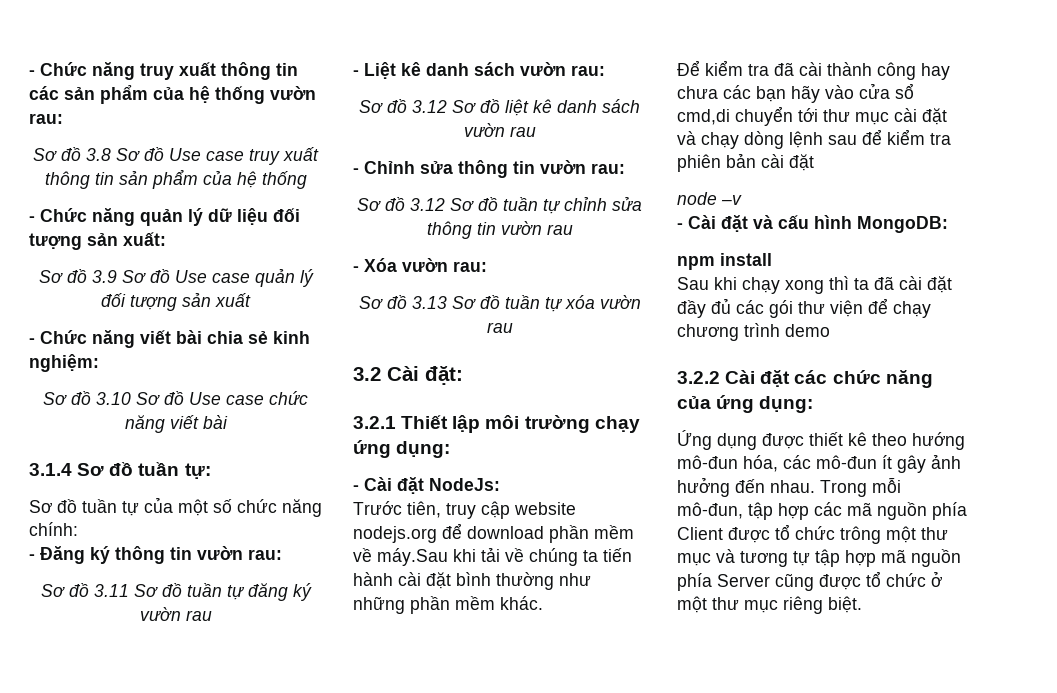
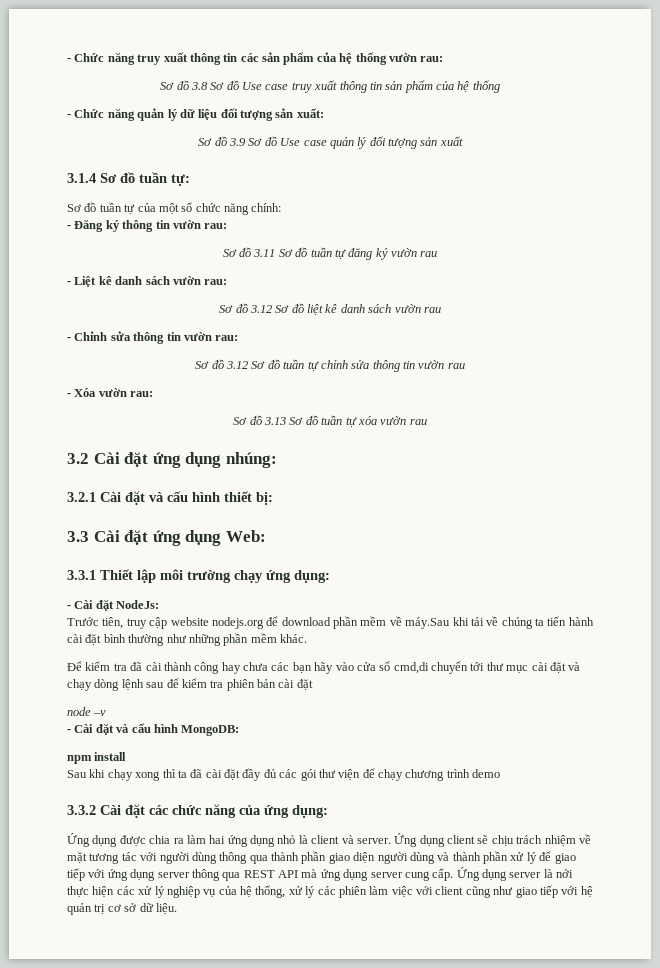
[29,330,310,348] [29,354,99,372] [43,391,308,405] [124,415,228,433] // - Chức năng viết bài chia sẻ kinh nghiệm: // Sơ đồ 3.10 Sơ đồ Use case chức năng viết bài -> (463, 141) none
[425,366,463,385] [353,416,396,429] đặt: // 3.2.1 -> [124,452,277,468] [67,491,273,505] [67,530,266,546] [67,570,96,580] đặt ứng dụng nhúng: // 3.2.1 Cài đặt và cấu hình thiết bị: // 3.3 Cài đặt ứng dụng Web: // 3.3.1
[677,371,720,384] 3.2.2 -> [67,805,96,815] 3.3.2
[809,432,965,450] [677,454,961,473] [677,477,901,497] [677,502,967,520] [677,524,948,544] [677,549,961,567] [677,571,942,591] [677,596,862,614] thiết kê theo hướng mô-đun hóa, các mô-đun ít gây ảnh hưởng đến nhau. Trong mỗi mô-đun, tập hợp các mã nguồn phía Client được tổ chức trông một thư mục và tương tự tập hợp mã nguồn phía Server cũng được tổ chức ở một thư mục riêng biệt. -> [149,833,591,847] [67,851,576,864] [67,867,574,881] [67,885,593,898] [67,903,177,915] chia ra làm hai ứng dụng nhỏ là client và server. Ứng dụng client sẽ chịu trách nhiệm về mặt tương tác với người dùng thông qua thành phần giao diện người dùng và thành phần xử lý để giao tiếp với ứng dụng server thông qua REST API mà ứng dụng server cung cấp. Ứng dụng server là nới thực hiện các xử lý nghiệp vụ của hệ thống, xử lý các phiên làm việc với client cũng như giao tiếp với hệ quản trị cơ sở dữ liệu.

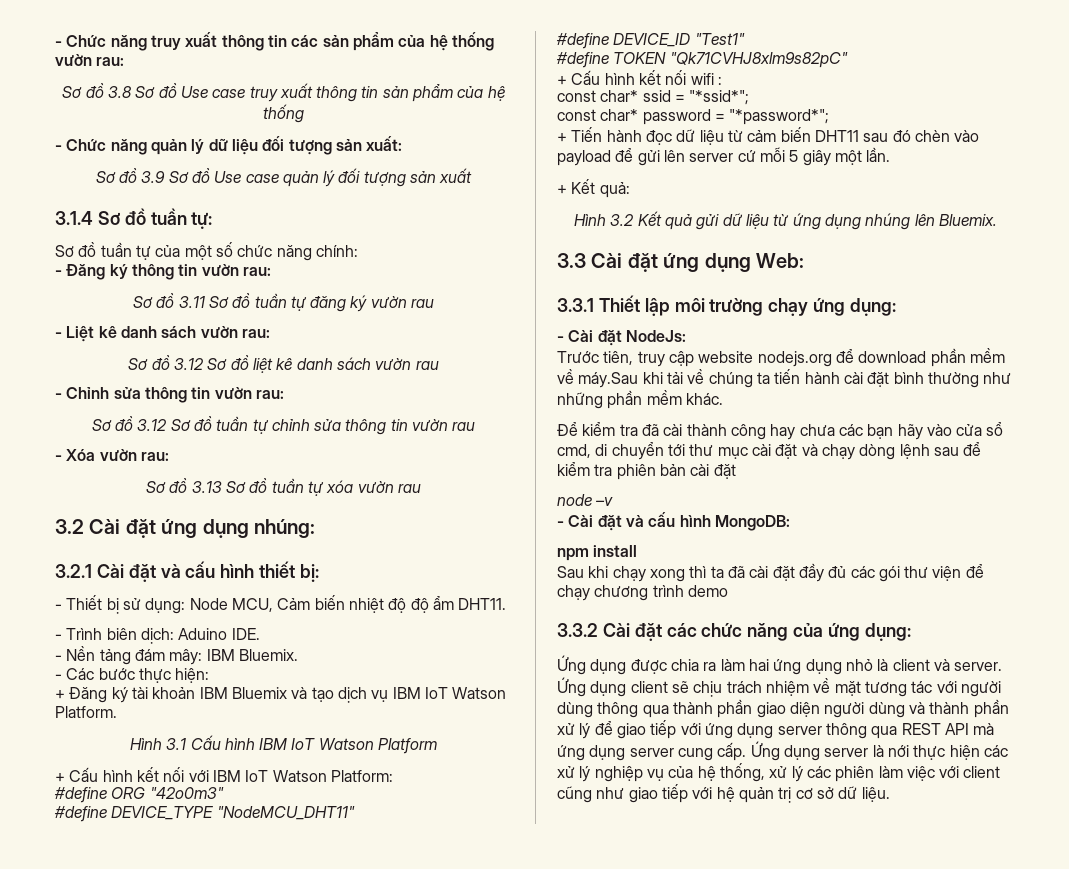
(273, 498) none -> [55,595,507,614] [55,628,260,644] [55,646,298,665] [55,668,210,683] [55,687,507,703] [55,706,117,718] [129,735,438,754] [55,767,393,782] [54,787,224,803] [54,806,355,822] [556,33,745,49] [556,52,848,68] [557,70,722,85] [557,90,750,105] [557,109,830,125] [557,127,980,145] [557,147,891,166] [557,179,630,198] [574,211,997,230] // - Thiết bị sử dụng: Node MCU, Cảm biến nhiệt độ độ ẩm DHT11. // - Trình biên dịch: Aduino IDE. // - Nền tảng đám mây: IBM Bluemix. // - Các bước thực hiện: // + Đăng ký tài khoản IBM Bluemix và tạo dịch vụ IBM IoT Watson Platform. // Hình 3.1 Cấu hình IBM IoT Watson Platform // + Cấu hình kết nối với IBM IoT Watson Platform: // #define ORG "42o0m3" // #define DEVICE_TYPE "NodeMCU_DHT11" // #define DEVICE_ID "Test1" // #define TOKEN "Qk71CVHJ8xlm9s82pC" // + Cấu hình kết nối wifi : // const char* ssid = "*ssid*"; // const char* password = "*password*"; // + Tiến hành đọc dữ liệu từ cảm biến DHT11 sau đó chèn vào payload để gửi lên server cứ mỗi 5 giây một lần. // + Kết quả: // Hình 3.2 Kết quả gửi dữ liệu từ ứng dụng nhúng lên Bluemix.
[393,662,429,674] cmd,di -> [557,444,608,458] cmd, di

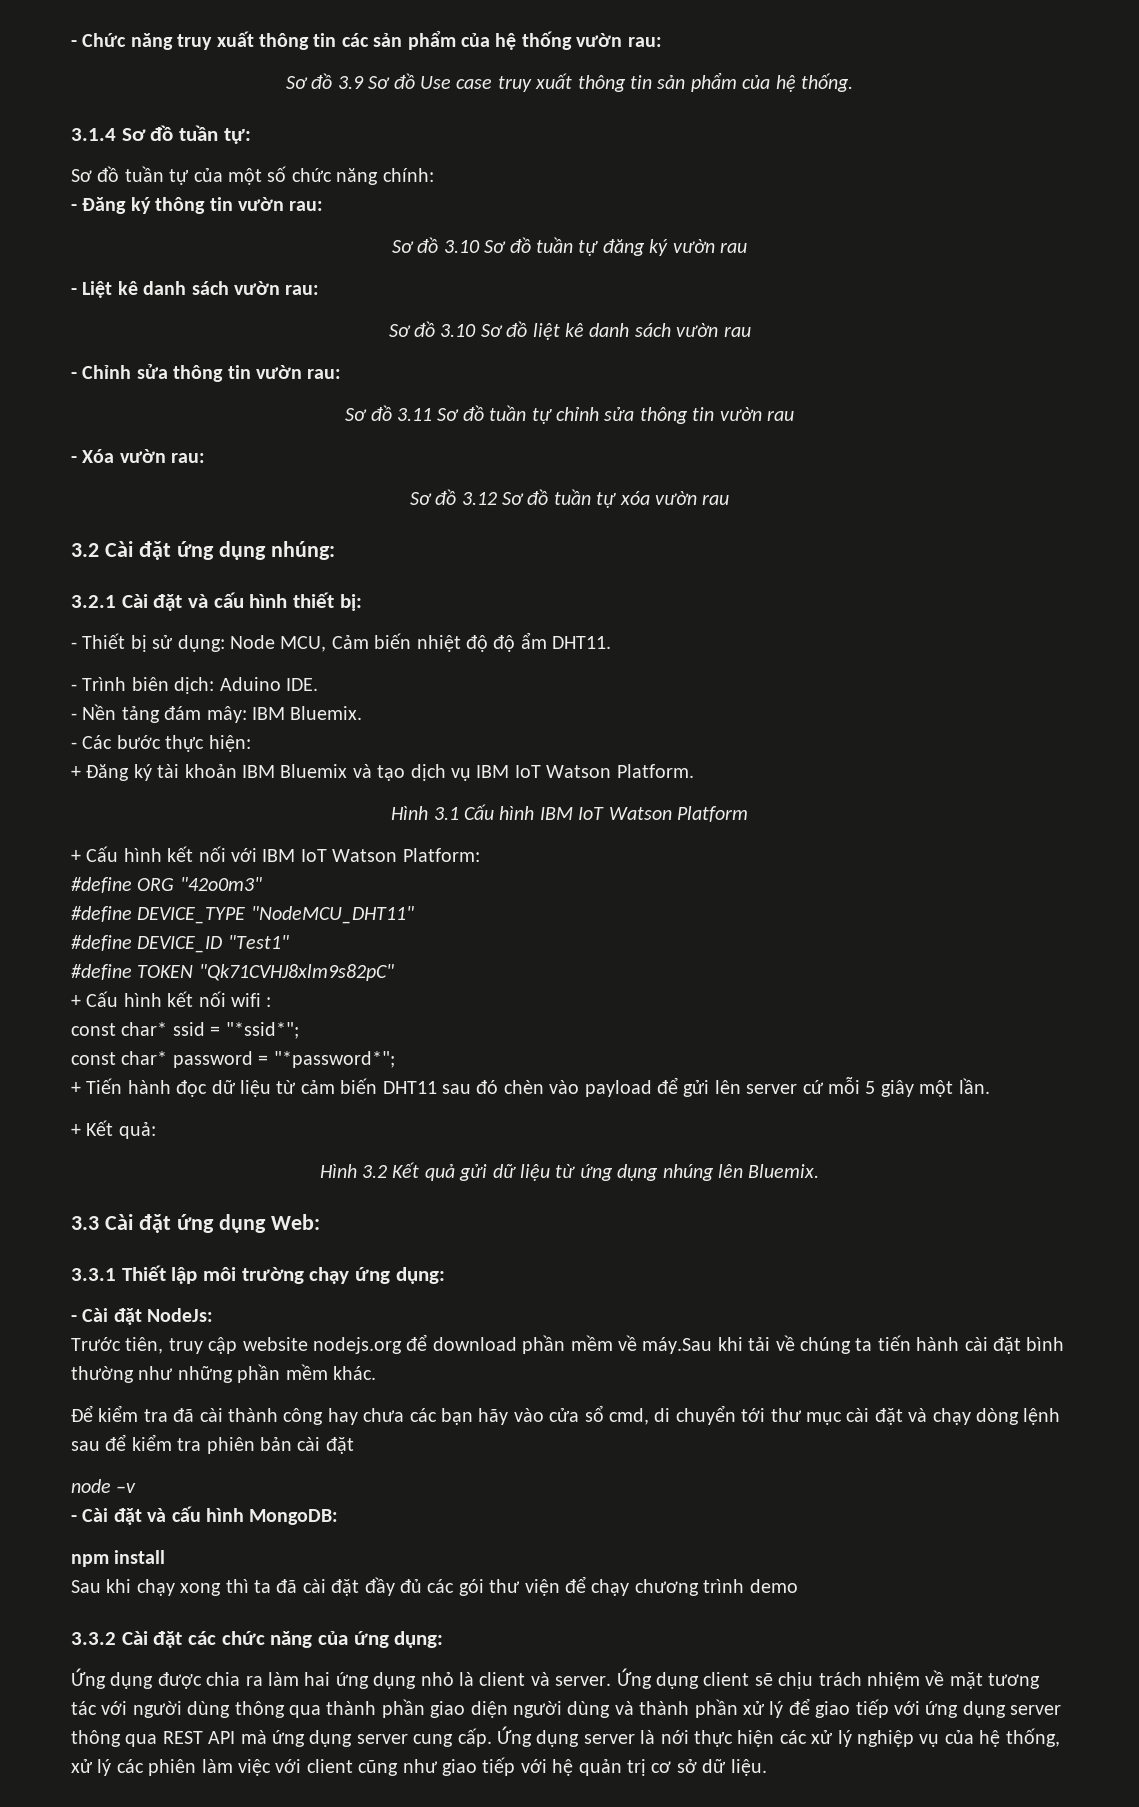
[107,86,132,98] 3.8 -> [337,76,364,89] 3.9
[263,104,304,123] [55,136,403,155] [95,168,473,187] thống // - Chức năng quản lý dữ liệu đối tượng sản xuất: // Sơ đồ 3.9 Sơ đồ Use case quản lý đối tượng sản xuất -> [800,73,853,92] thống.
[178,296,205,308] 3.11 -> [443,240,480,253] 3.10
[174,358,205,370] 3.12 -> [440,324,477,337] 3.10
[137,419,168,431] 3.12 -> [396,408,432,421] 3.11
[191,481,222,493] 3.13 -> [461,492,497,505] 3.12

